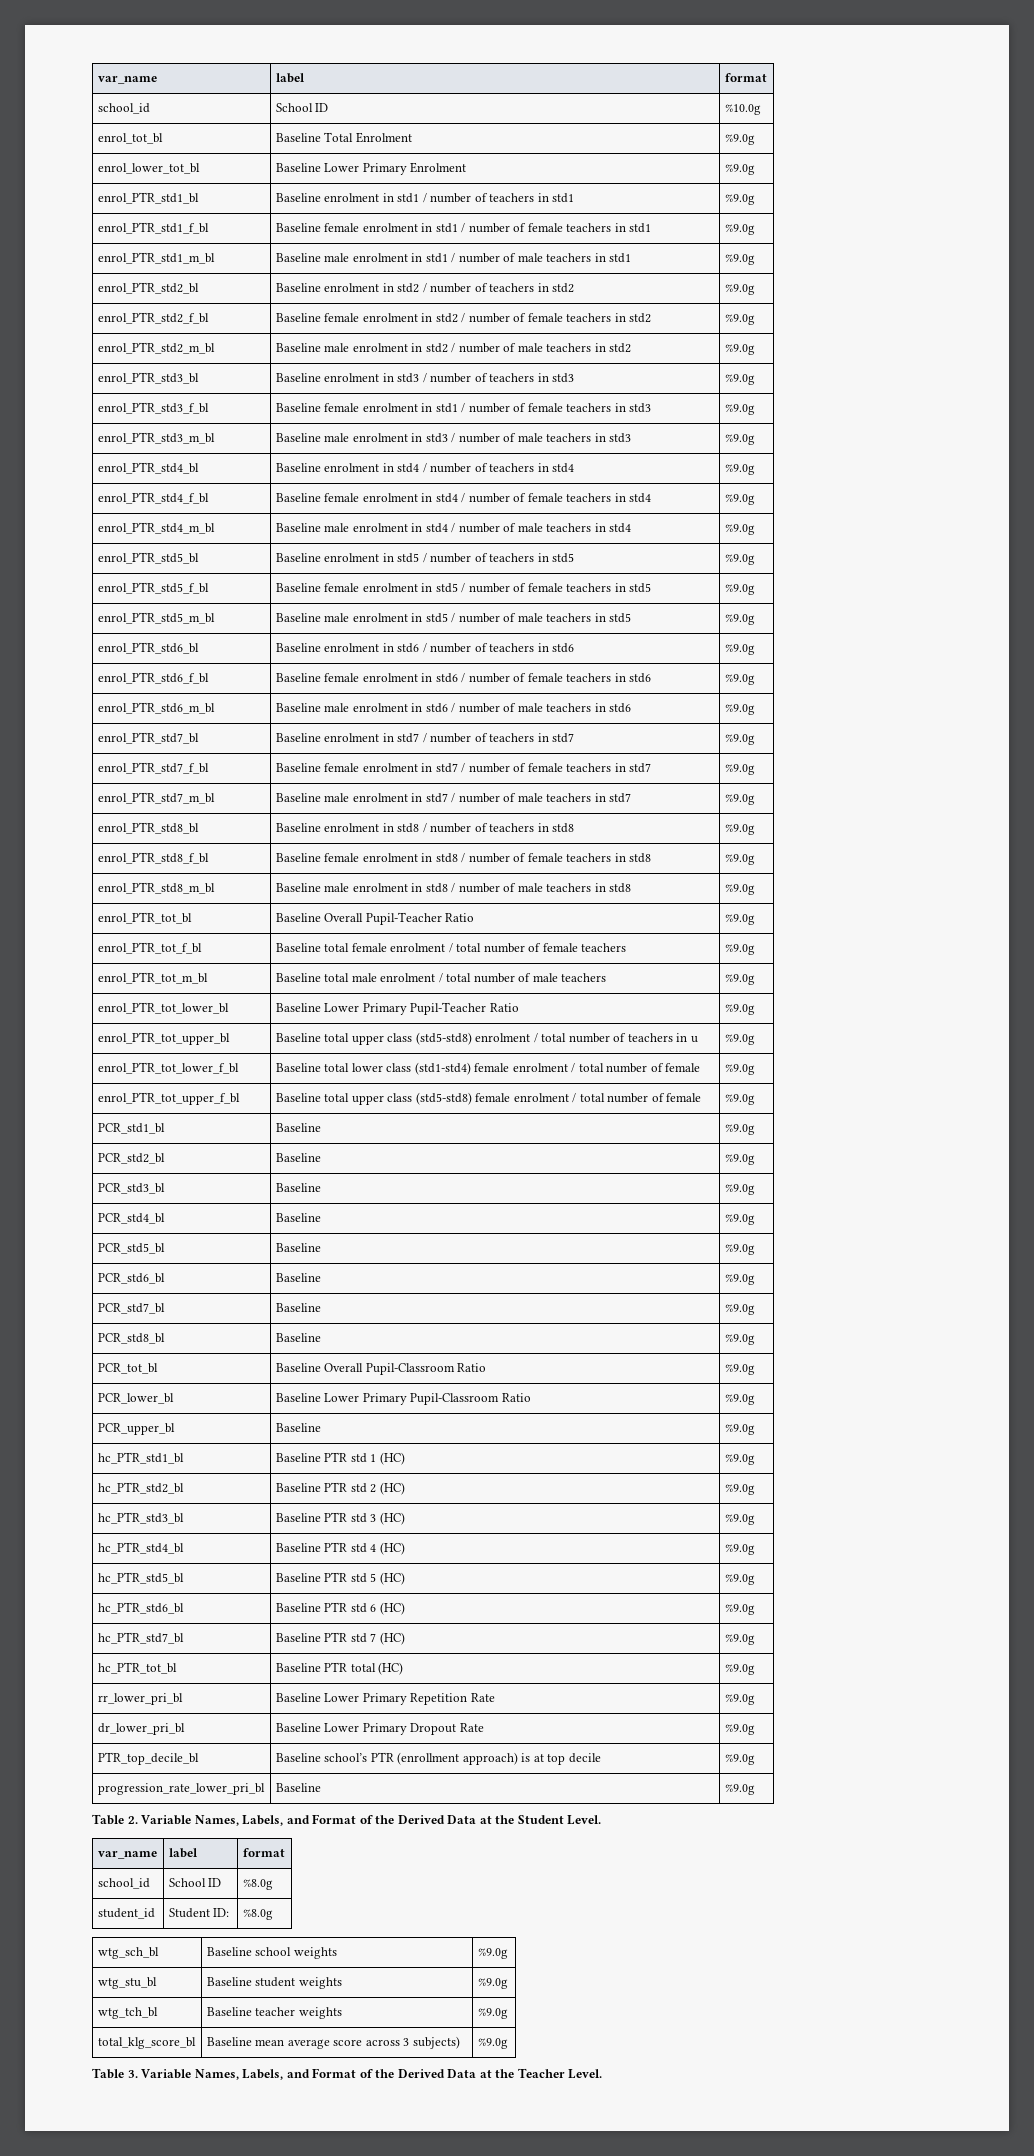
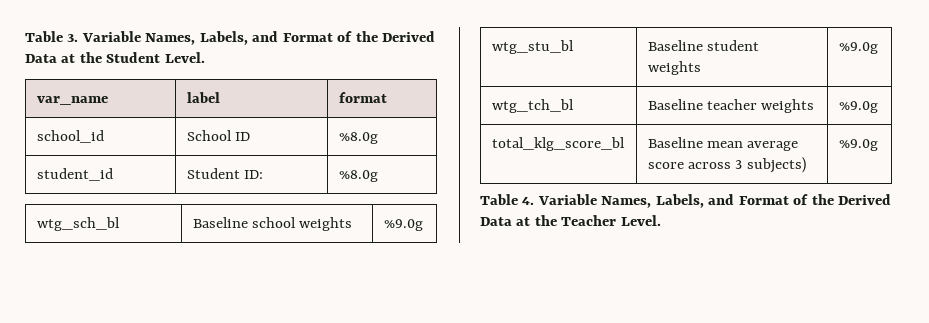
[97,76,157,84] [275,73,305,83] [724,73,767,82] [97,103,150,114] [275,103,329,112] [724,104,761,115] [97,133,163,144] [275,132,412,143] [724,134,755,145] [97,163,200,174] [275,162,467,175] [724,164,755,175] [97,192,199,204] [275,193,575,203] [724,194,755,205] [97,222,209,234] [275,223,652,233] [724,224,755,235] [97,252,215,264] [275,253,632,263] [724,254,755,265] [97,282,199,294] [275,283,575,293] [724,284,755,295] [97,312,209,324] [275,313,652,323] [724,314,755,325] [97,342,215,354] [275,343,632,353] [724,344,755,355] [97,372,199,384] [275,373,575,383] [724,374,755,385] [97,402,209,414] [275,403,652,413] [724,404,755,415] [97,432,215,444] [275,433,632,443] [724,434,755,445] [97,462,199,474] [275,463,575,473] [724,464,755,475] [97,492,209,504] [275,493,652,503] [724,494,755,505] [97,522,215,534] [275,523,632,533] [724,524,755,535] [97,552,199,564] [275,553,575,563] [724,554,755,565] [97,582,209,594] [275,583,652,593] [724,584,755,595] [97,612,215,624] [275,613,632,623] [724,614,755,625] [97,642,199,654] [275,643,575,653] [724,644,755,655] [97,672,209,684] [275,673,652,683] [724,674,755,685] [97,702,215,714] [275,703,632,713] [724,704,755,715] [97,732,199,744] [275,733,575,743] [724,734,755,745] [97,762,209,774] [275,763,652,773] [724,764,755,775] [97,792,215,804] [275,793,632,803] [724,794,755,805] [97,822,199,834] [275,823,575,833] [724,824,755,835] [97,852,209,864] [275,853,652,863] [724,854,755,865] [97,882,215,894] [275,883,632,893] [724,884,755,895] [97,912,192,924] [275,912,475,925] [724,914,755,925] [97,942,202,954] [275,943,627,953] [724,944,755,955] [97,972,208,984] [275,973,607,983] [724,974,755,985] [97,1002,229,1014] [275,1002,519,1015] [724,1004,755,1015] [97,1032,230,1045] [275,1032,698,1045] [724,1034,755,1045] [97,1062,239,1074] [275,1062,701,1075] [724,1064,755,1075] [97,1092,240,1105] [275,1092,702,1105] [724,1094,755,1105] [97,1123,165,1134] [275,1123,321,1132] [724,1124,755,1135] [97,1153,165,1164] [275,1153,321,1162] [724,1154,755,1165] [97,1183,165,1194] [275,1183,321,1192] [724,1184,755,1195] [97,1213,165,1224] [275,1213,321,1222] [724,1214,755,1225] [97,1243,165,1254] [275,1243,321,1252] [724,1244,755,1255] [97,1273,165,1284] [275,1273,321,1282] [724,1274,755,1285] [97,1303,165,1314] [275,1303,321,1312] [724,1304,755,1315] [97,1333,165,1344] [275,1333,321,1342] [724,1334,755,1345] [97,1363,158,1374] [275,1363,487,1375] [724,1364,755,1375] [97,1393,174,1404] [275,1393,531,1405] [724,1394,755,1405] [97,1423,175,1435] [275,1423,321,1432] [724,1424,755,1435] [97,1452,184,1464] [275,1452,405,1465] [724,1454,755,1465] [97,1482,184,1494] [275,1482,405,1495] [724,1484,755,1495] [97,1512,184,1524] [275,1512,405,1525] [724,1514,755,1525] [97,1542,184,1554] [275,1542,405,1555] [724,1544,755,1555] [97,1572,184,1584] [275,1572,405,1585] [724,1574,755,1585] [97,1602,184,1614] [275,1602,405,1615] [724,1604,755,1615] [97,1632,184,1644] [275,1632,405,1645] [724,1634,755,1645] [97,1662,177,1674] [275,1662,404,1675] [724,1664,755,1675] [97,1693,183,1705] [275,1693,495,1705] [724,1694,755,1705] [97,1723,185,1735] [275,1723,484,1735] [724,1724,755,1735] [97,1752,199,1765] [275,1752,601,1765] [724,1754,755,1765] [97,1783,265,1795] [275,1783,321,1792] [724,1784,755,1795] [92,1814,138,1825] var_name | label | format // school_id | School ID | %10.0g // enrol_tot_bl | Baseline Total Enrolment | %9.0g // enrol_lower_tot_bl | Baseline Lower Primary Enrolment | %9.0g // enrol_PTR_std1_bl | Baseline enrolment in std1 / number of teachers in std1 | %9.0g // enrol_PTR_std1_f_bl | Baseline female enrolment in std1 / number of female teachers in std1 | %9.0g // enrol_PTR_std1_m_bl | Baseline male enrolment in std1 / number of male teachers in std1 | %9.0g // enrol_PTR_std2_bl | Baseline enrolment in std2 / number of teachers in std2 | %9.0g // enrol_PTR_std2_f_bl | Baseline female enrolment in std2 / number of female teachers in std2 | %9.0g // enrol_PTR_std2_m_bl | Baseline male enrolment in std2 / number of male teachers in std2 | %9.0g // enrol_PTR_std3_bl | Baseline enrolment in std3 / number of teachers in std3 | %9.0g // enrol_PTR_std3_f_bl | Baseline female enrolment in std1 / number of female teachers in std3 | %9.0g // enrol_PTR_std3_m_bl | Baseline male enrolment in std3 / number of male teachers in std3 | %9.0g // enrol_PTR_std4_bl | Baseline enrolment in std4 / number of teachers in std4 | %9.0g // enrol_PTR_std4_f_bl | Baseline female enrolment in std4 / number of female teachers in std4 | %9.0g // enrol_PTR_std4_m_bl | Baseline male enrolment in std4 / number of male teachers in std4 | %9.0g // enrol_PTR_std5_bl | Baseline enrolment in std5 / number of teachers in std5 | %9.0g // enrol_PTR_std5_f_bl | Baseline female enrolment in std5 / number of female teachers in std5 | %9.0g // enrol_PTR_std5_m_bl | Baseline male enrolment in std5 / number of male teachers in std5 | %9.0g // enrol_PTR_std6_bl | Baseline enrolment in std6 / number of teachers in std6 | %9.0g // enrol_PTR_std6_f_bl | Baseline female enrolment in std6 / number of female teachers in std6 | %9.0g // enrol_PTR_std6_m_bl | Baseline male enrolment in std6 / number of male teachers in std6 | %9.0g // enrol_PTR_std7_bl | Baseline enrolment in std7 / number of teachers in std7 | %9.0g // enrol_PTR_std7_f_bl | Baseline female enrolment in std7 / number of female teachers in std7 | %9.0g // enrol_PTR_std7_m_bl | Baseline male enrolment in std7 / number of male teachers in std7 | %9.0g // enrol_PTR_std8_bl | Baseline enrolment in std8 / number of teachers in std8 | %9.0g // enrol_PTR_std8_f_bl | Baseline female enrolment in std8 / number of female teachers in std8 | %9.0g // enrol_PTR_std8_m_bl | Baseline male enrolment in std8 / number of male teachers in std8 | %9.0g // enrol_PTR_tot_bl | Baseline Overall Pupil-Teacher Ratio | %9.0g // enrol_PTR_tot_f_bl | Baseline total female enrolment / total number of female teachers | %9.0g // enrol_PTR_tot_m_bl | Baseline total male enrolment / total number of male teachers | %9.0g // enrol_PTR_tot_lower_bl | Baseline Lower Primary Pupil-Teacher Ratio | %9.0g // enrol_PTR_tot_upper_bl | Baseline total upper class (std5-std8) enrolment / total number of teachers in u | %9.0g // enrol_PTR_tot_lower_f_bl | Baseline total lower class (std1-std4) female enrolment / total number of female | %9.0g // enrol_PTR_tot_upper_f_bl | Baseline total upper class (std5-std8) female enrolment / total number of female | %9.0g // PCR_std1_bl | Baseline | %9.0g // PCR_std2_bl | Baseline | %9.0g // PCR_std3_bl | Baseline | %9.0g // PCR_std4_bl | Baseline | %9.0g // PCR_std5_bl | Baseline | %9.0g // PCR_std6_bl | Baseline | %9.0g // PCR_std7_bl | Baseline | %9.0g // PCR_std8_bl | Baseline | %9.0g // PCR_tot_bl | Baseline Overall Pupil-Classroom Ratio | %9.0g // PCR_lower_bl | Baseline Lower Primary Pupil-Classroom Ratio | %9.0g // PCR_upper_bl | Baseline | %9.0g // hc_PTR_std1_bl | Baseline PTR std 1 (HC) | %9.0g // hc_PTR_std2_bl | Baseline PTR std 2 (HC) | %9.0g // hc_PTR_std3_bl | Baseline PTR std 3 (HC) | %9.0g // hc_PTR_std4_bl | Baseline PTR std 4 (HC) | %9.0g // hc_PTR_std5_bl | Baseline PTR std 5 (HC) | %9.0g // hc_PTR_std6_bl | Baseline PTR std 6 (HC) | %9.0g // hc_PTR_std7_bl | Baseline PTR std 7 (HC) | %9.0g // hc_PTR_tot_bl | Baseline PTR total (HC) | %9.0g // rr_lower_pri_bl | Baseline Lower Primary Repetition Rate | %9.0g // dr_lower_pri_bl | Baseline Lower Primary Dropout Rate | %9.0g // PTR_top_decile_bl | Baseline school’s PTR (enrollment approach) is at top decile | %9.0g // progression_rate_lower_pri_bl | Baseline | %9.0g // Table 2. -> [25,31,79,42] Table 3.
[127,2070,138,2078] 3. -> [522,197,535,205] 4.

